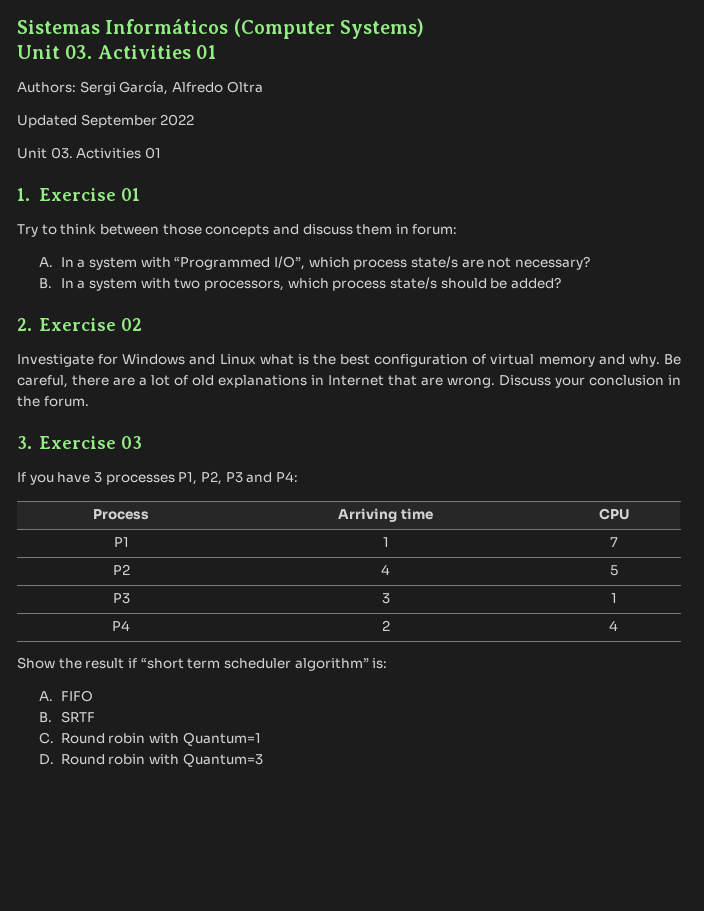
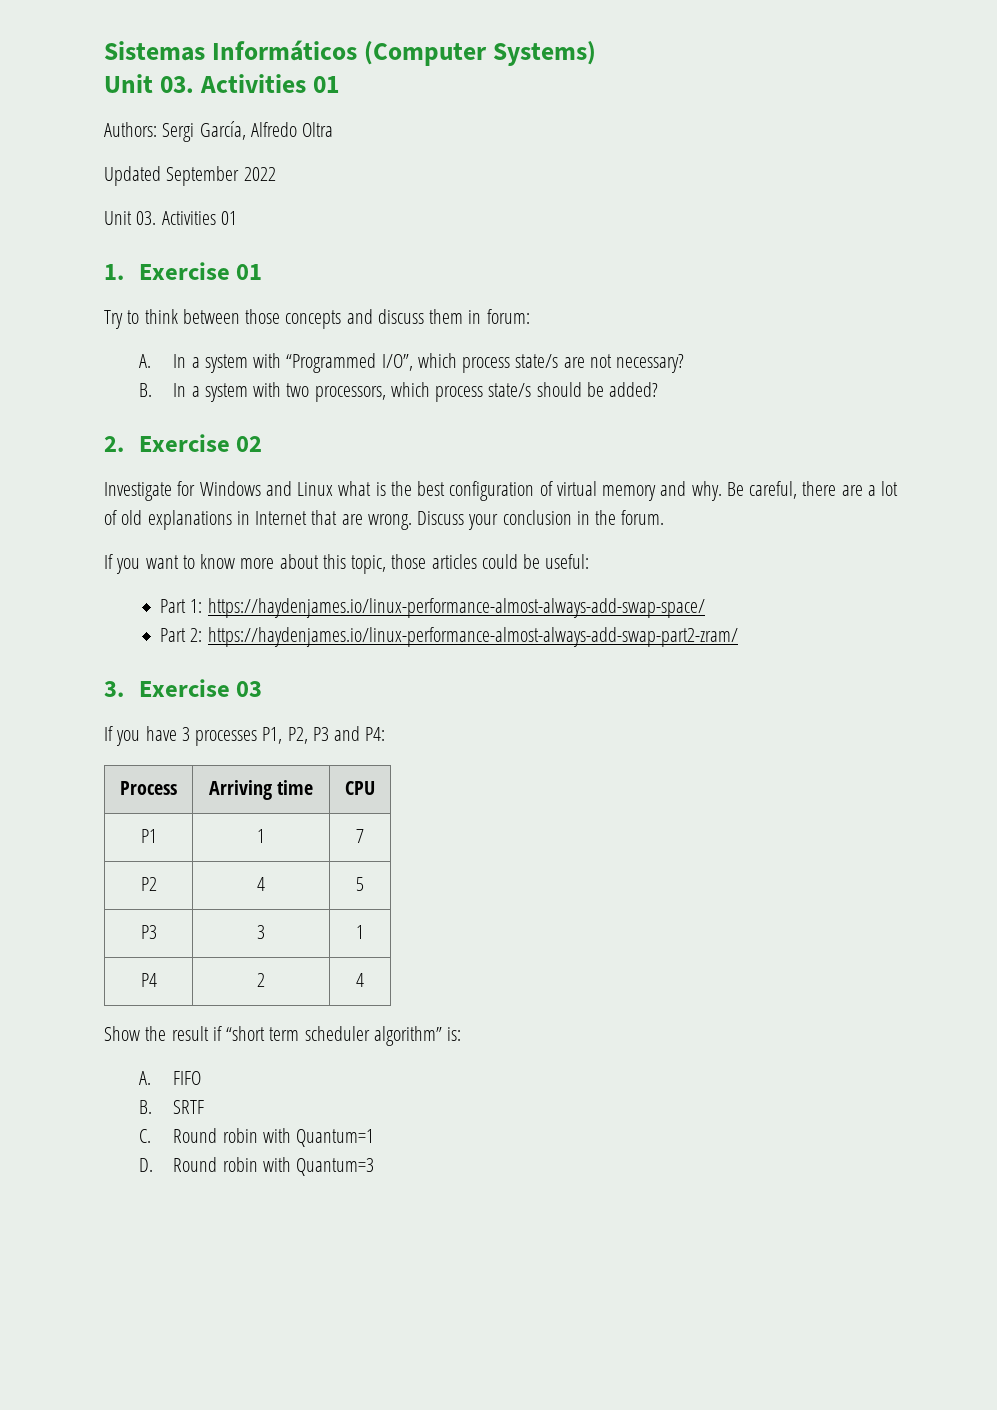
(89, 401) none -> [104,554,590,574] [160,598,705,618] [160,627,738,647] // If you want to know more about this topic, those articles could be useful: // Part 1: https://haydenjames.io/linux-performance-almost-always-add-swap-space/ // Part 2: https://haydenjames.io/linux-performance-almost-always-add-swap-part2-zram/

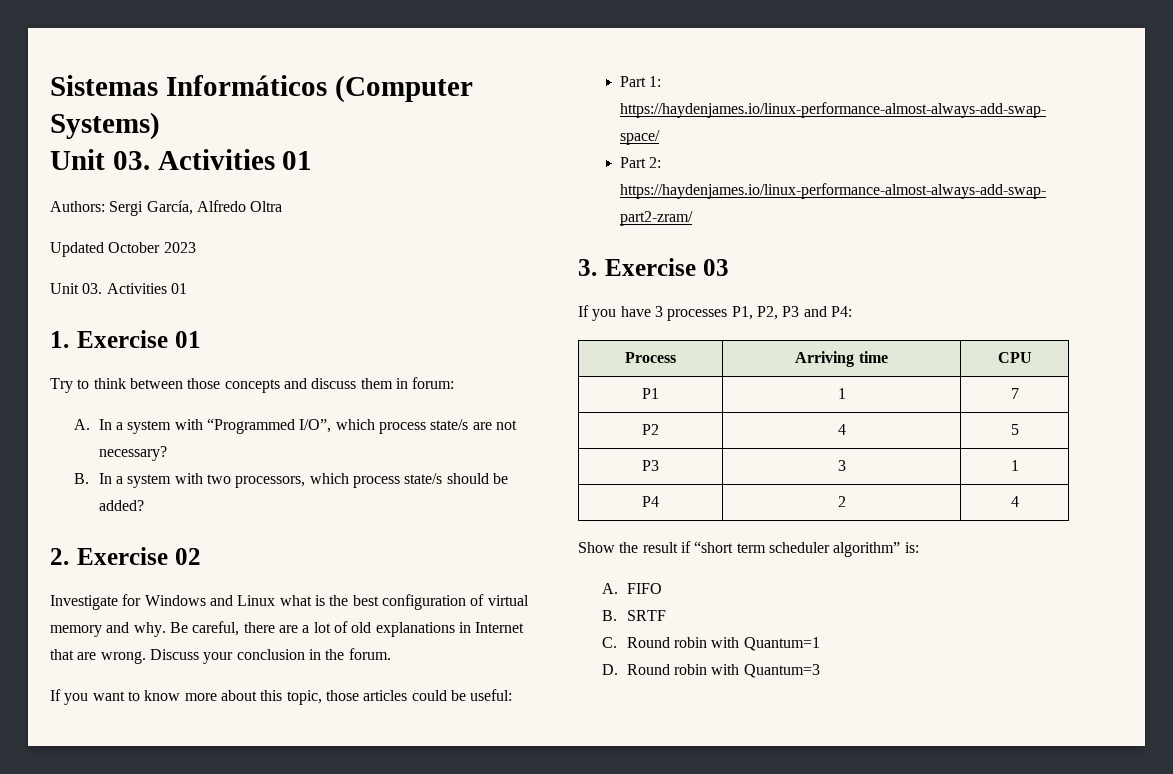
[166,166,276,186] September 2022 -> [108,242,196,253] October 2023

